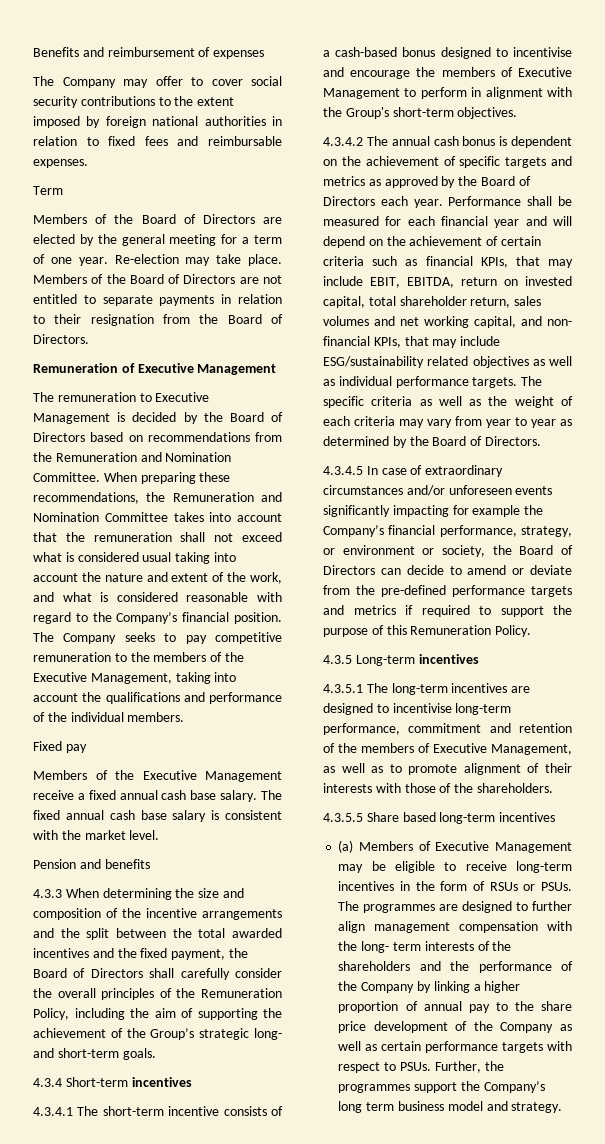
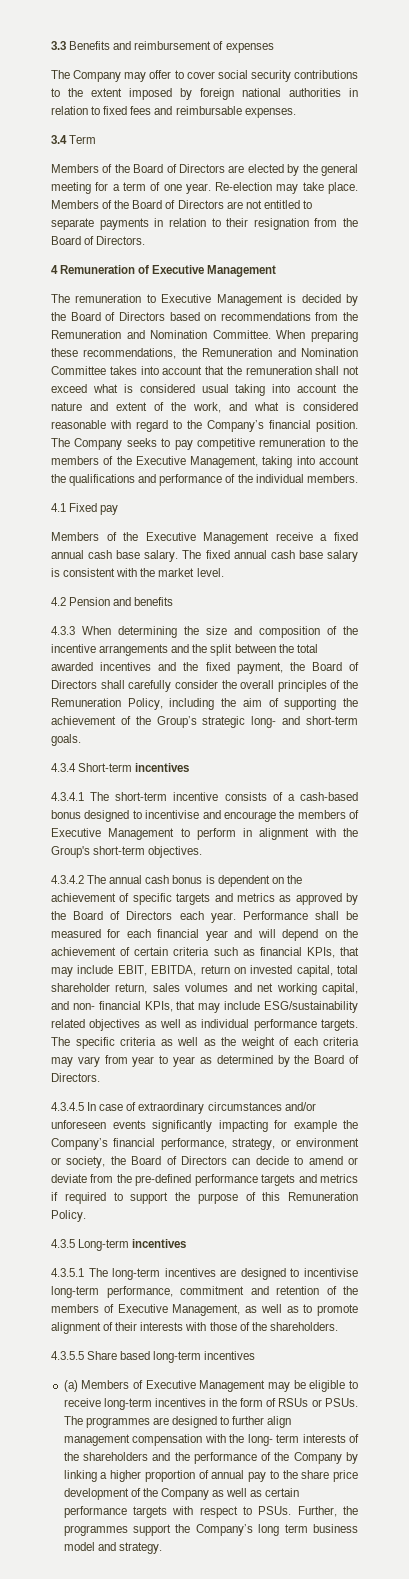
(33, 52) none -> [51,41,66,50] 3.3
(88, 163) none -> [51,135,67,144] 3.4
(89, 339) none -> [51,265,58,274] 4
(185, 717) none -> [51,503,66,512] 4.1
(160, 835) none -> [51,597,66,606] 4.2

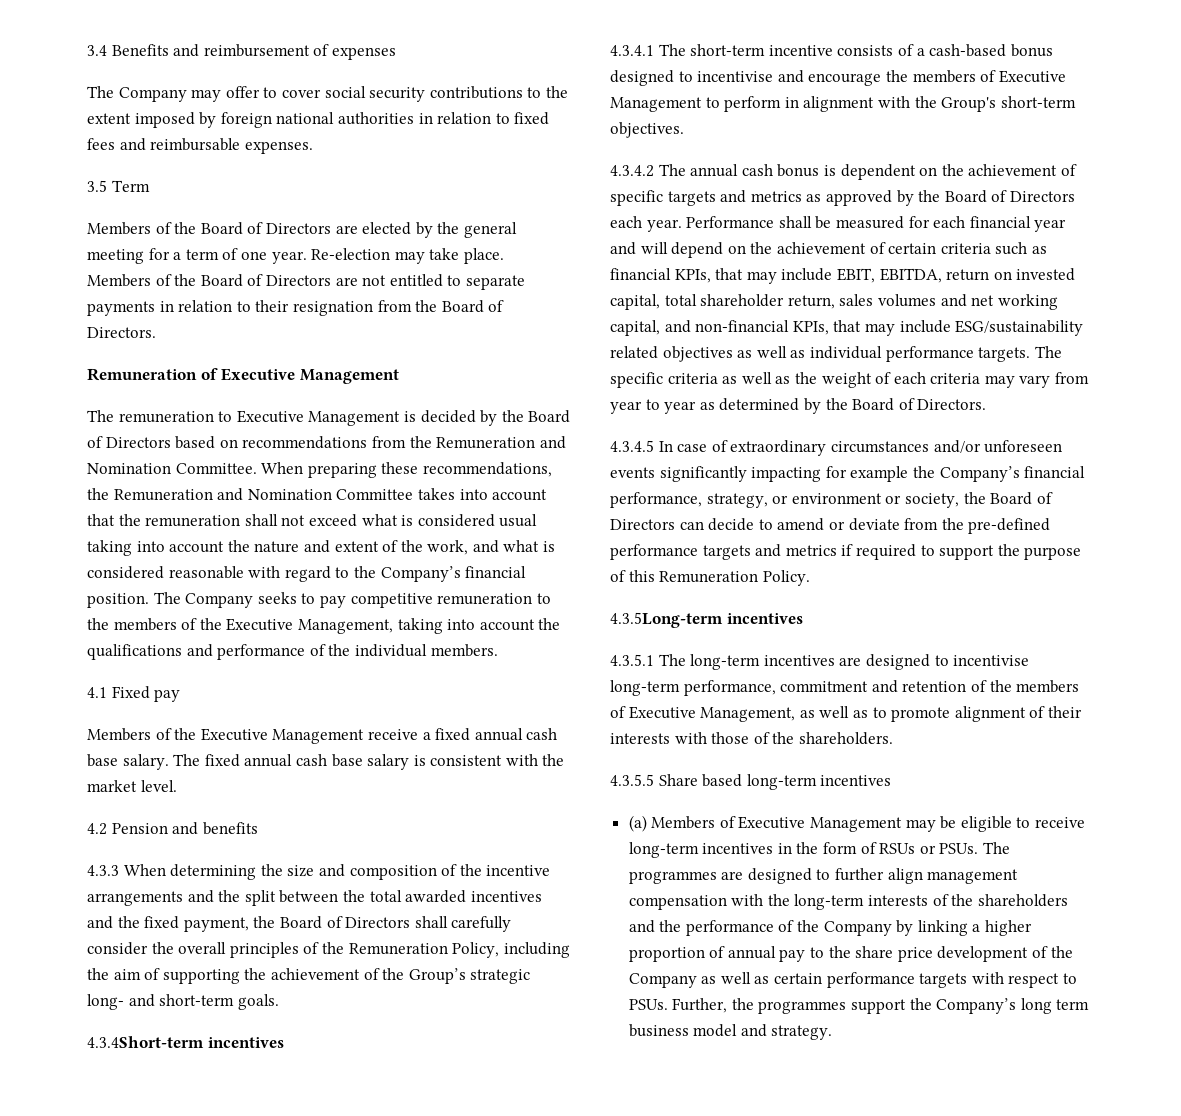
[51,41,66,50] 3.3 -> [87,45,107,56] 3.4
[51,135,67,144] 3.4 -> [87,180,107,192] 3.5
[51,265,58,274] 4 -> (156, 332) none
[51,763,133,772] 4.3.4 Short-term -> [87,1036,204,1048] 4.3.4Short-term
[72,1001,141,1010] non- financial -> [695,320,790,332] non-financial
[51,1239,130,1251] 4.3.5 Long-term -> [610,612,723,628] 4.3.5Long-term
[247,1434,300,1446] long- term -> [794,894,865,910] long-term

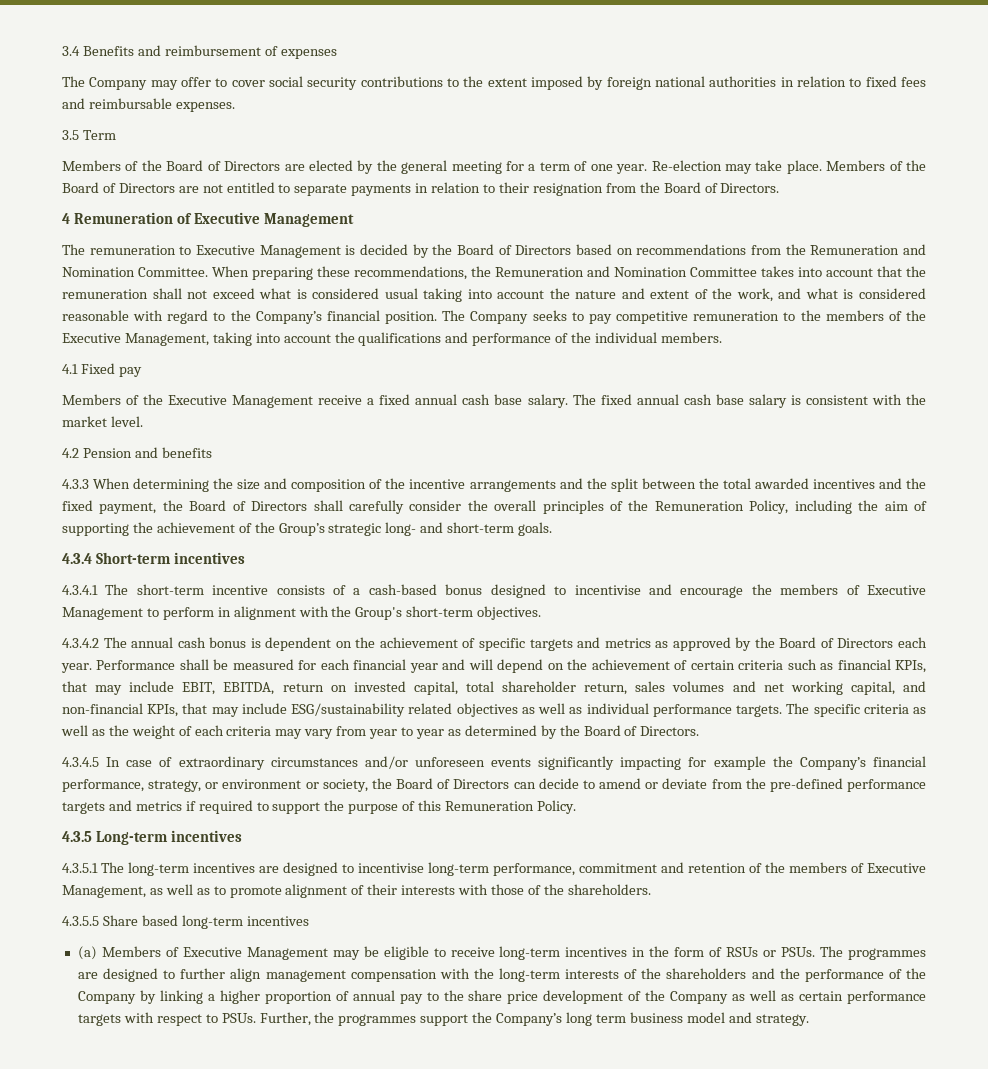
(156, 332) none -> [62,213,70,224] 4
[87,1036,204,1048] 4.3.4Short-term -> [62,552,171,564] 4.3.4 Short-term
[610,612,723,628] 4.3.5Long-term -> [62,831,168,845] 4.3.5 Long-term

